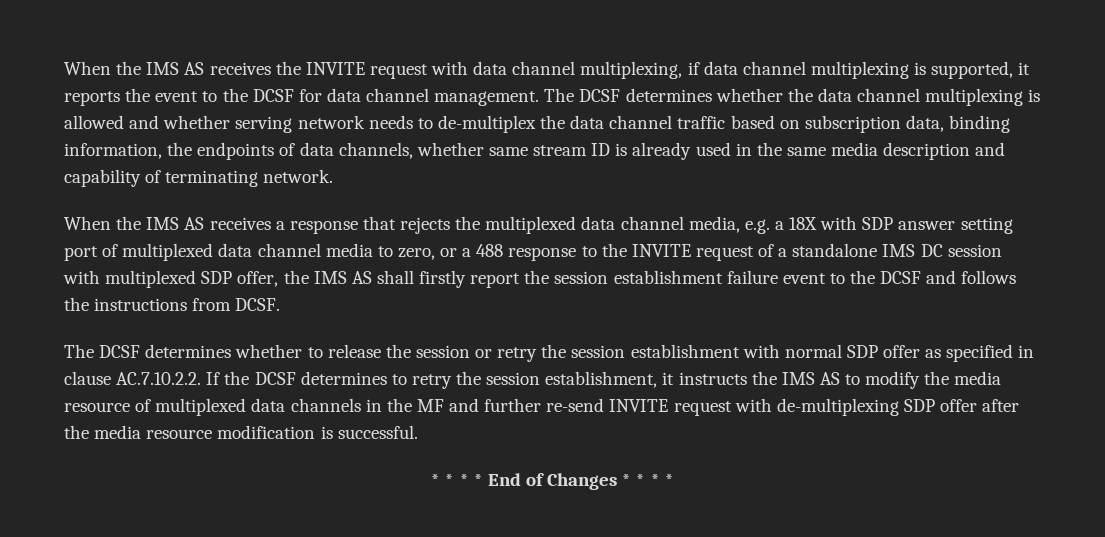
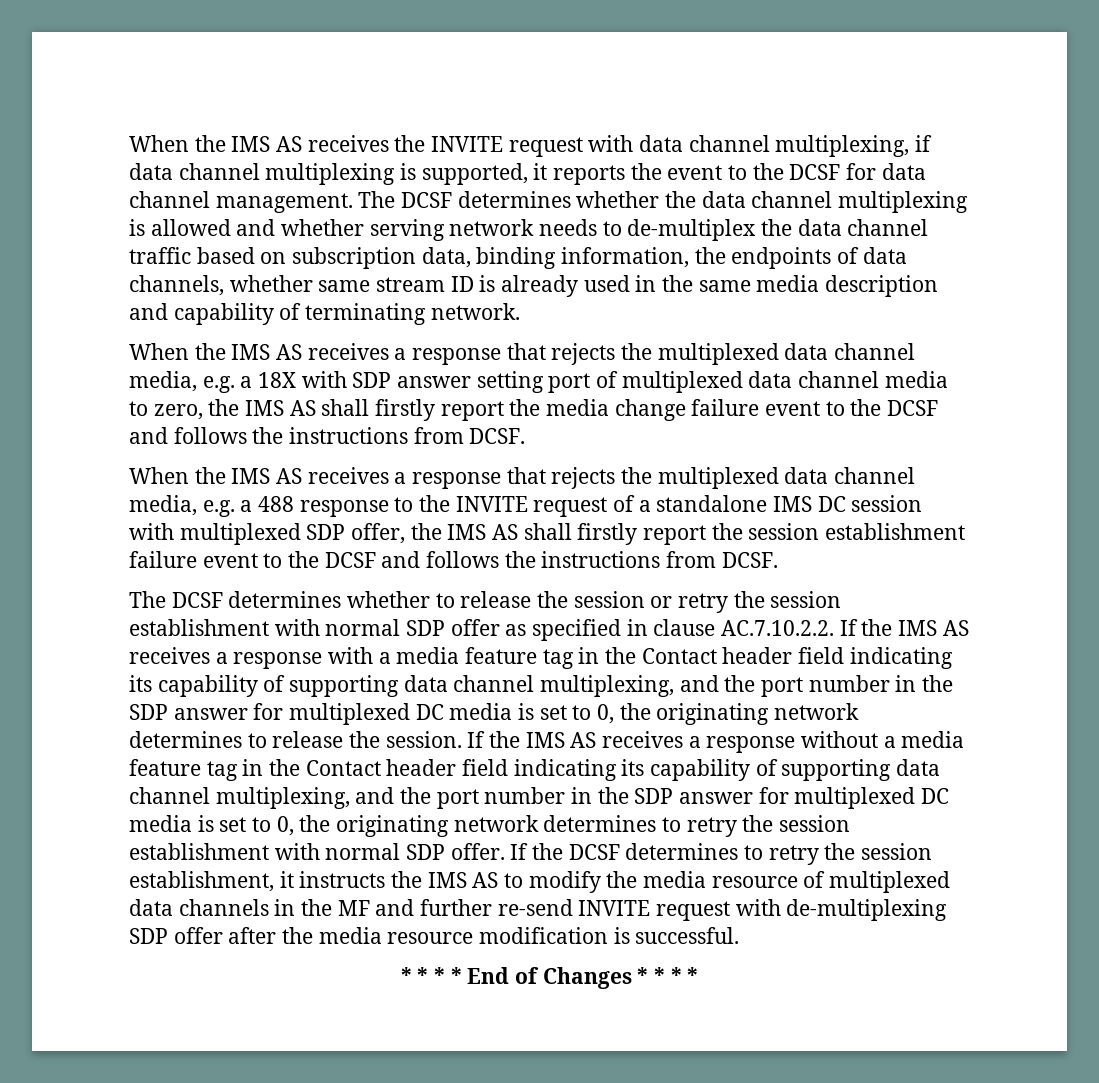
[440,248,458,257] or -> [208,399,939,421] [129,427,526,444] [129,467,916,489] [129,495,235,517] the IMS AS shall firstly report the media change failure event to the DCSF and follows the instructions from DCSF. // When the IMS AS receives a response that rejects the multiplexed data channel media, e.g.
(250, 378) none -> [898,620,969,636] [129,647,953,669] [129,675,954,697] [129,703,860,725] [129,731,965,753] [129,759,941,781] [129,787,950,809] [129,815,851,837] [129,843,564,860] IMS AS receives a response with a media feature tag in the Contact header field indicating its capability of supporting data channel multiplexing, and the port number in the SDP answer for multiplexed DC media is set to 0, the originating network determines to release the session. If the IMS AS receives a response without a media feature tag in the Contact header field indicating its capability of supporting data channel multiplexing, and the port number in the SDP answer for multiplexed DC media is set to 0, the originating network determines to retry the session establishment with normal SDP offer. If the

